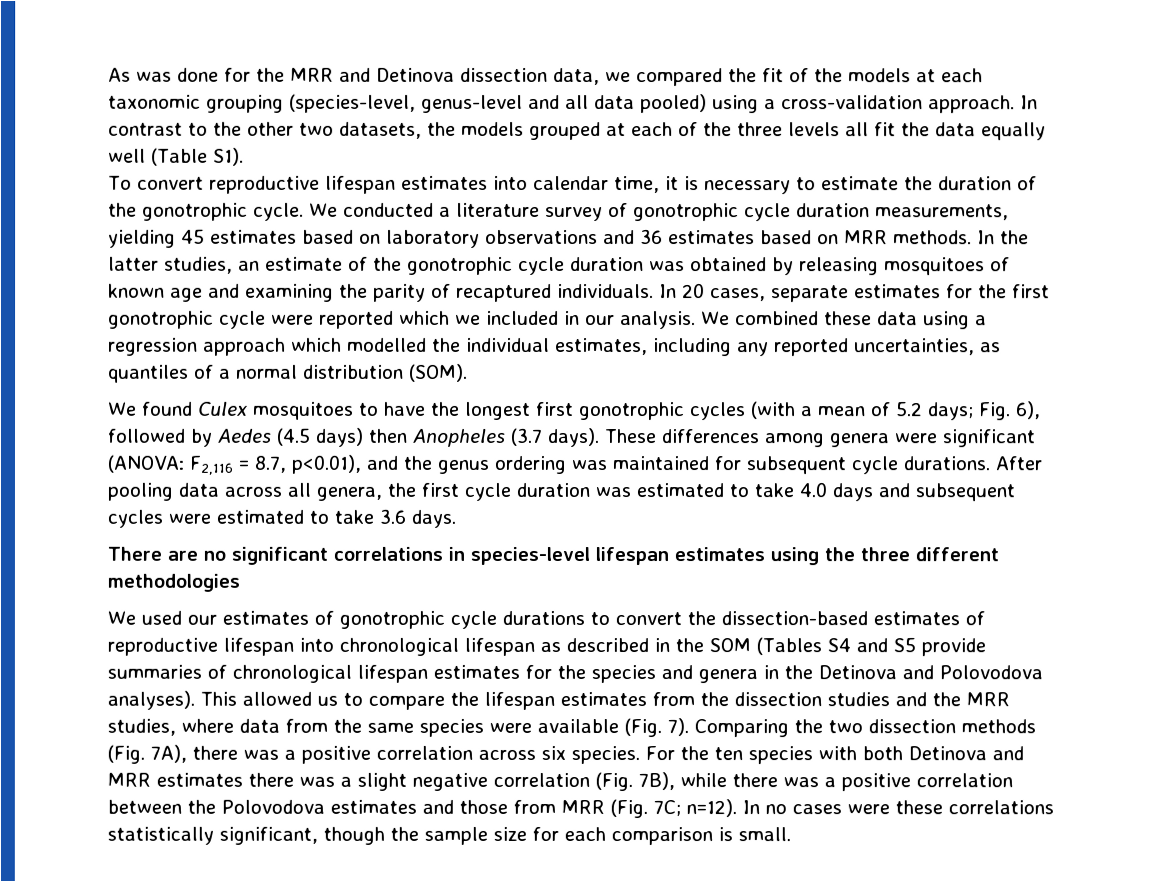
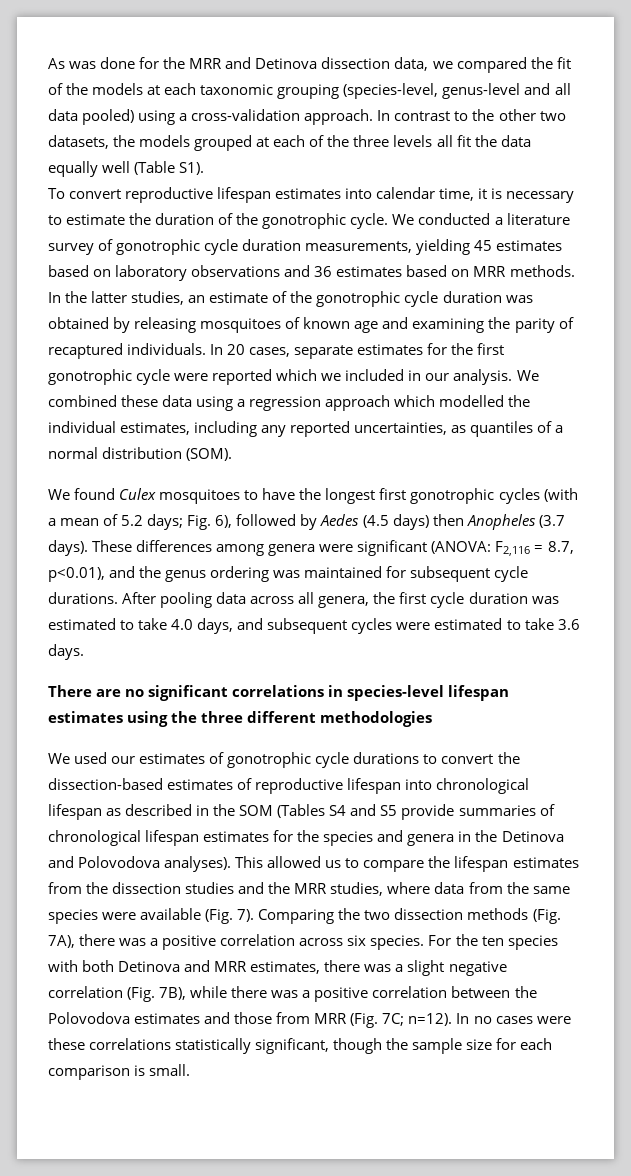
[832,483,873,502] days -> [197,618,234,634] days,
[156,772,243,787] estimates -> [250,961,321,974] estimates,

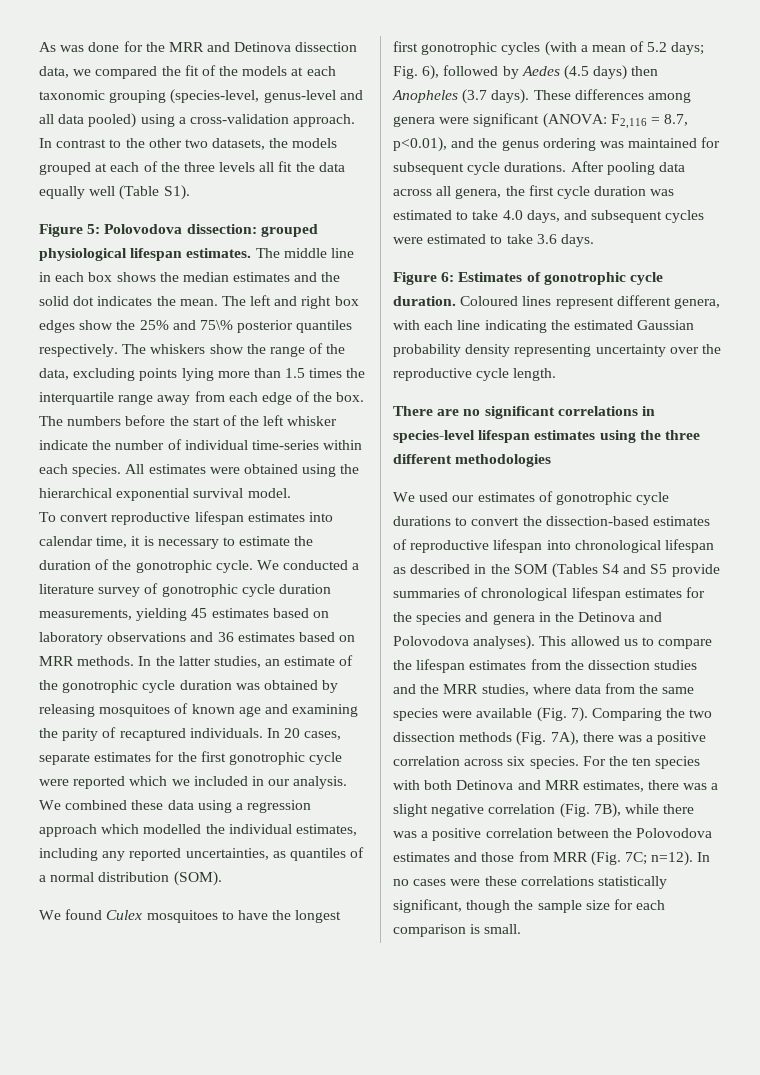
(205, 168) none -> [39,224,318,237] [39,248,354,261] [39,272,341,282] [39,295,359,309] [39,320,353,333] [39,343,346,357] [39,368,366,381] [39,391,365,405] [39,415,338,426] [39,439,363,450] [39,464,360,477] [39,488,291,501] // Figure 5: Polovodova dissection: grouped physiological lifespan estimates. The middle line in each box shows the median estimates and the solid dot indicates the mean. The left and right box edges show the 25% and 75\% posterior quantiles respectively. The whiskers show the range of the data, excluding points lying more than 1.5 times the interquartile range away from each edge of the box. The numbers before the start of the left whisker indicate the number of individual time-series within each species. All estimates were obtained using the hierarchical exponential survival model.
(84, 652) none -> [393,272,663,285] [393,295,720,309] [393,320,695,333] [393,344,721,357] [393,368,557,381] // Figure 6: Estimates of gonotrophic cycle duration. Coloured lines represent different genera, with each line indicating the estimated Gaussian probability density representing uncertainty over the reproductive cycle length.

